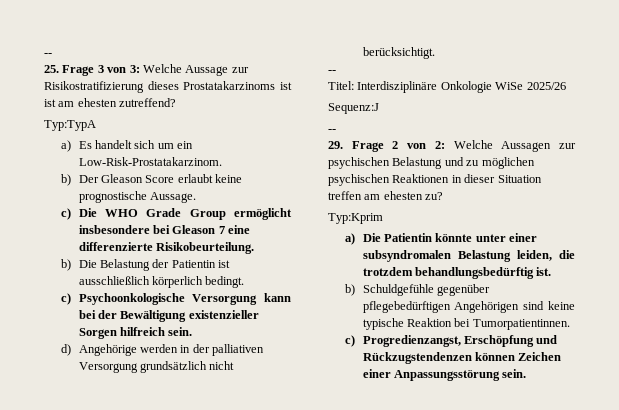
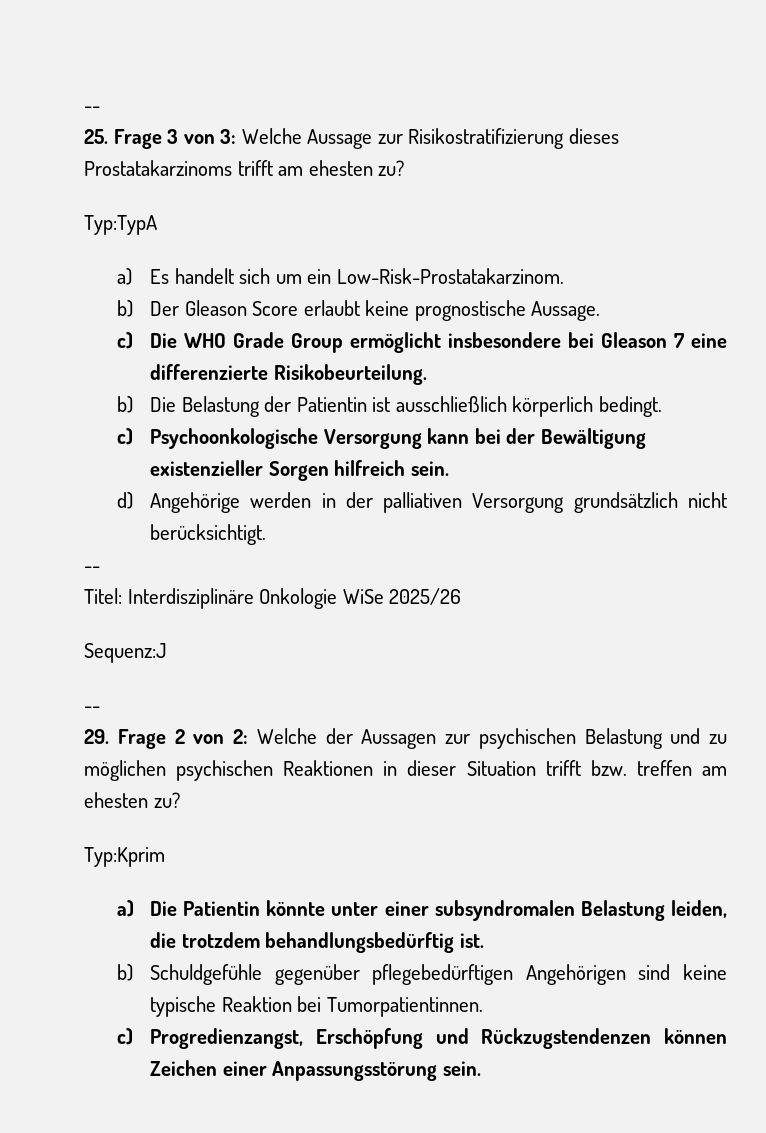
[280,82,292,90] [44,98,177,107] ist ist am ehesten zutreffend? -> [237,160,405,176] trifft am ehesten zu?
(493, 144) none -> [325,728,353,744] der
(542, 179) none -> [545,760,627,776] trifft bzw.

